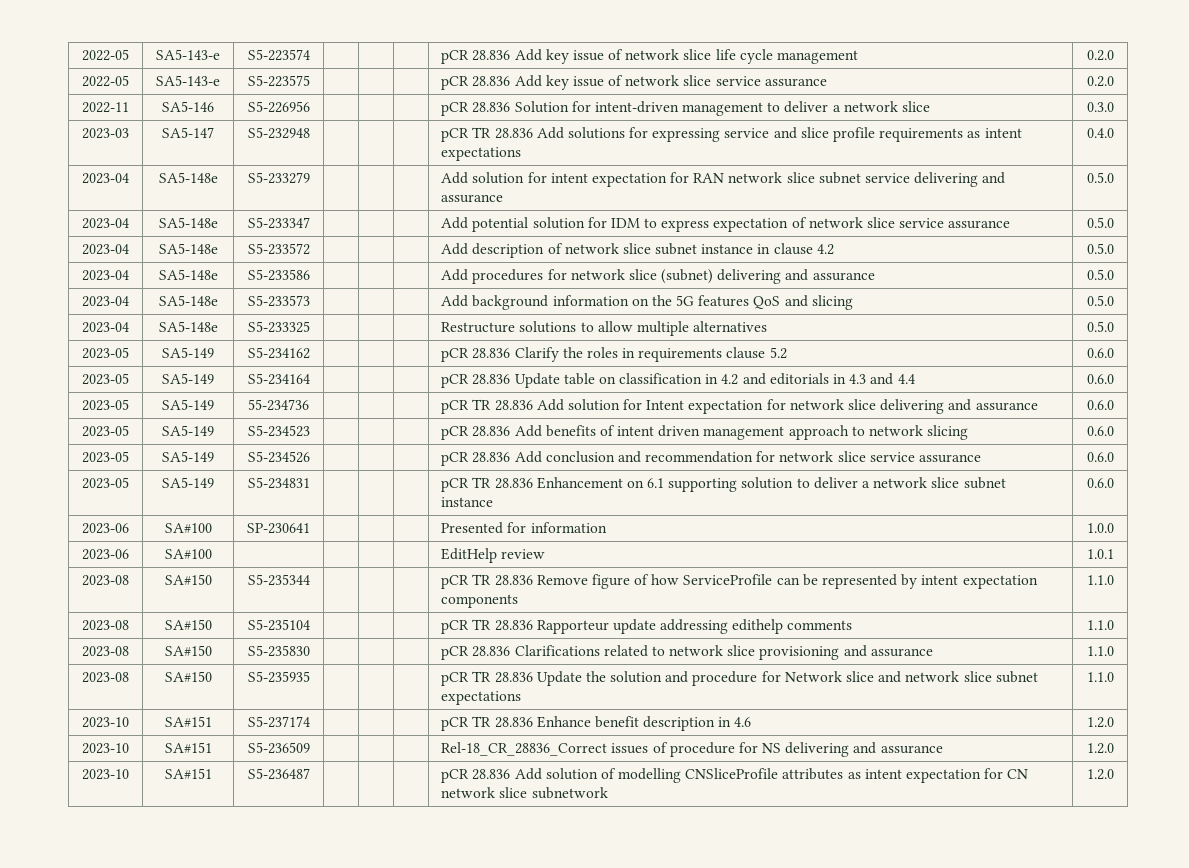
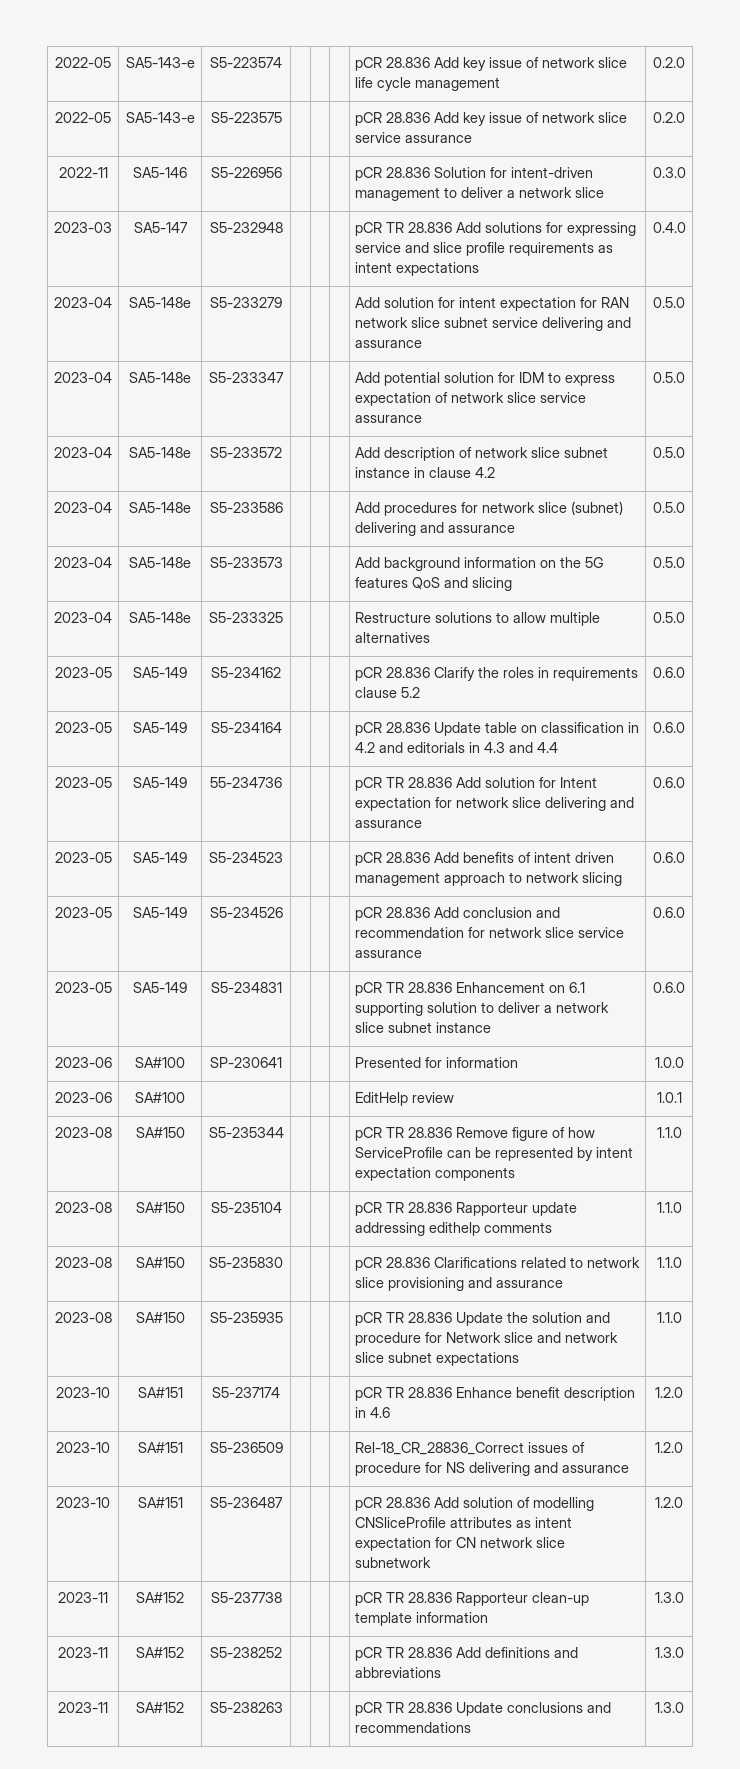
(1114, 774) none -> [58,1592,108,1603] [136,1592,184,1603] [210,1592,282,1603] [355,1592,590,1606] [355,1612,489,1626] [654,1592,684,1603] [58,1647,108,1658] [136,1647,184,1658] [210,1647,282,1658] [355,1647,579,1661] [355,1667,442,1678] [654,1647,684,1658] [58,1702,108,1713] [136,1702,184,1713] [209,1702,283,1713] [355,1702,612,1716] [355,1722,472,1733] [654,1702,684,1713] // 2023-11 | SA#152 | S5-237738 | | | | pCR TR 28.836 Rapporteur clean-up template information | 1.3.0 // 2023-11 | SA#152 | S5-238252 | | | | pCR TR 28.836 Add definitions and abbreviations | 1.3.0 // 2023-11 | SA#152 | S5-238263 | | | | pCR TR 28.836 Update conclusions and recommendations | 1.3.0

